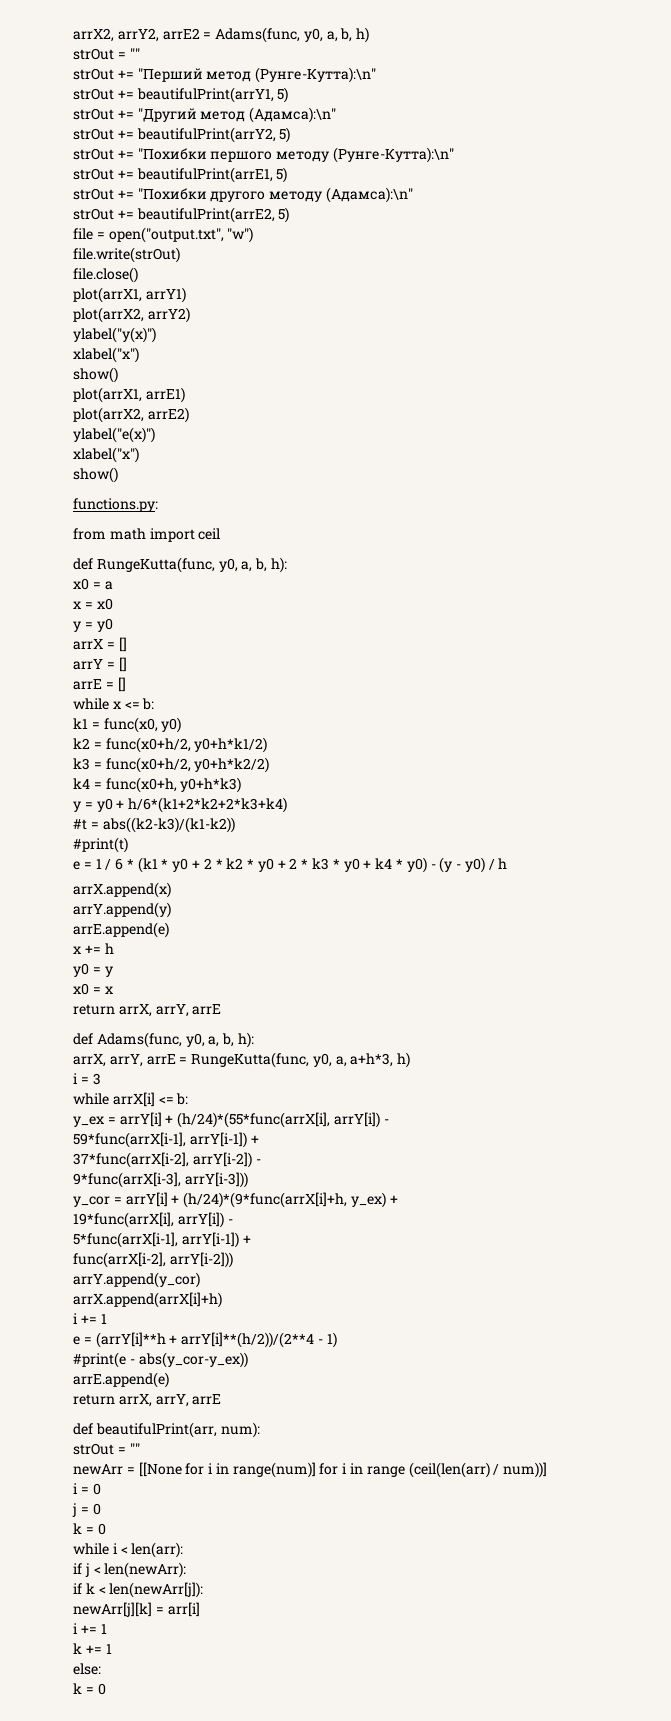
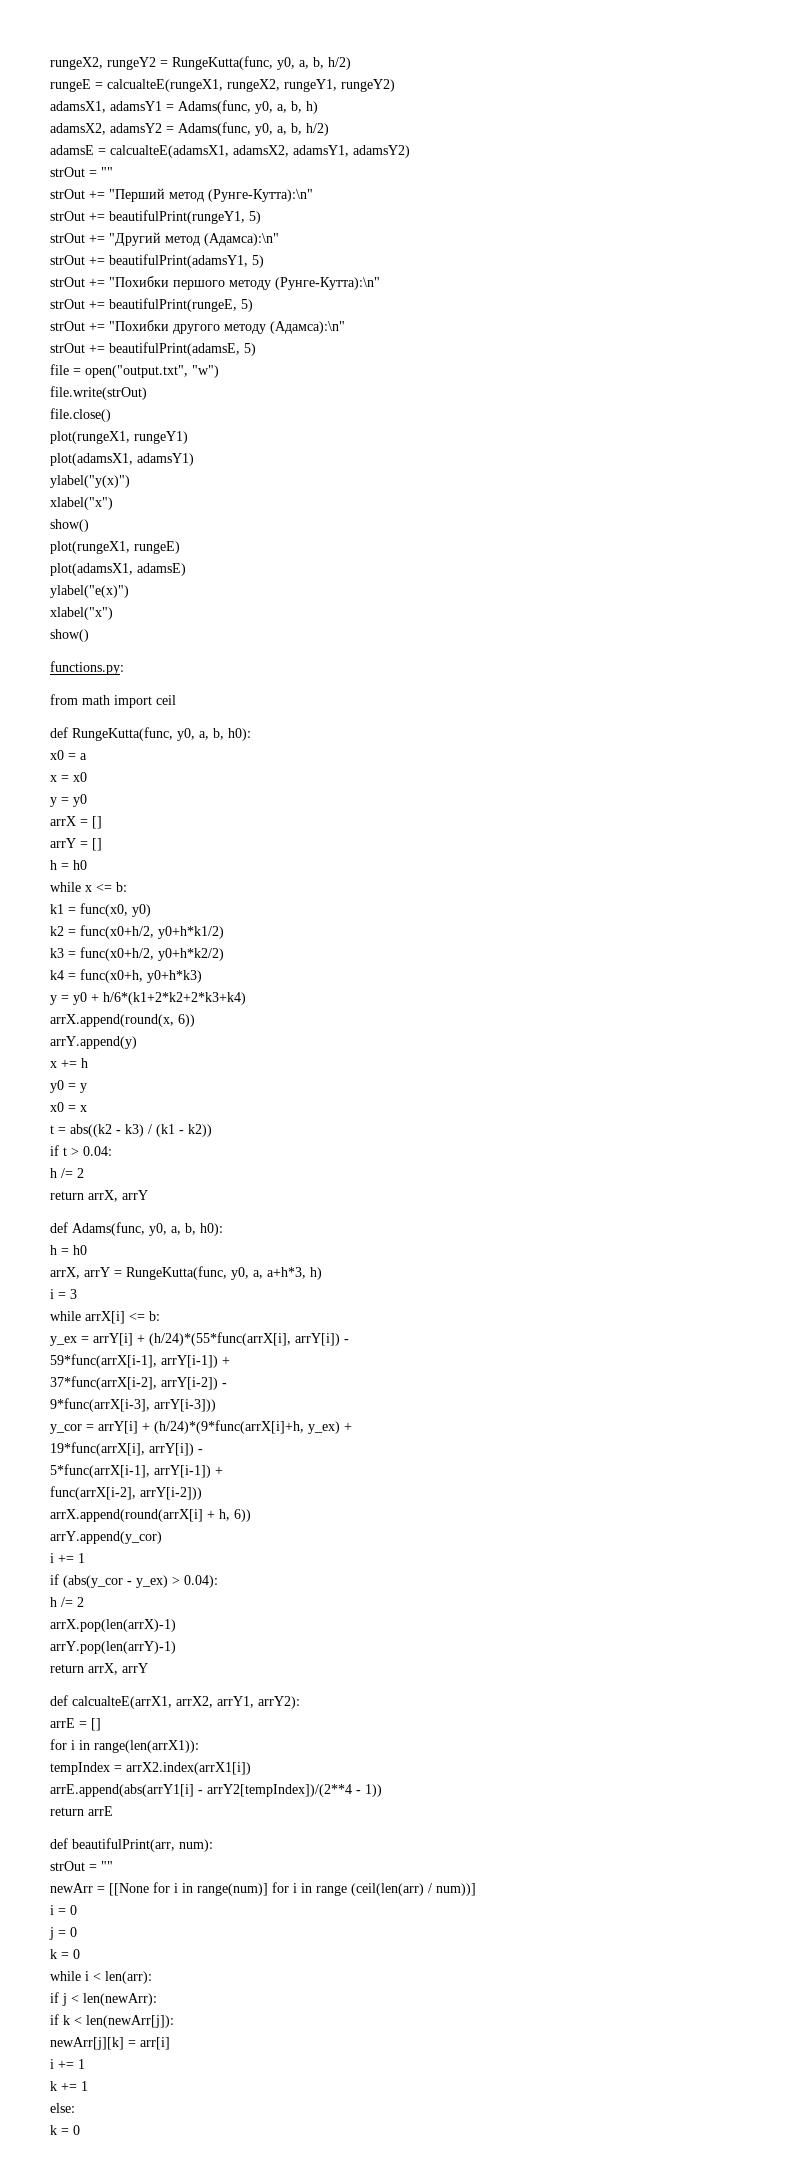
[73,28,200,42] arrX2, arrY2, arrE2 -> [50,56,351,70] [50,79,395,92] [50,101,162,113] rungeX2, rungeY2 = RungeKutta(func, y0, a, b, h/2) // rungeE = calcualteE(rungeX1, rungeX2, rungeY1, rungeY2) // adamsX1, adamsY1
(370, 35) none -> [50,122,329,136] [50,145,410,158] // adamsX2, adamsY2 = Adams(func, y0, a, b, h/2) // adamsE = calcualteE(adamsX1, adamsX2, adamsY1, adamsY2)
[136,87,274,103] beautifulPrint(arrY1, -> [109,210,245,224] beautifulPrint(rungeY1,
[136,127,276,143] beautifulPrint(arrY2, -> [109,254,248,268] beautifulPrint(adamsY1,
[136,167,273,183] beautifulPrint(arrE1, -> [109,298,237,312] beautifulPrint(rungeE,
[136,207,275,223] beautifulPrint(arrE2, -> [109,342,240,356] beautifulPrint(adamsE,
[73,287,186,303] [73,307,190,323] plot(arrX1, arrY1) // plot(arrX2, arrY2) -> [50,431,188,444] [50,453,194,466] plot(rungeX1, rungeY1) // plot(adamsX1, adamsY1)
[73,387,185,403] [73,407,189,423] plot(arrX1, arrE1) // plot(arrX2, arrE2) -> [50,541,180,554] [50,563,186,576] plot(rungeX1, rungeE) // plot(adamsX1, adamsE)
[270,557,287,573] h): -> [228,728,251,741] h0):
[73,677,126,692] arrE = [] -> [50,860,87,870] h = h0
[73,817,235,833] [73,837,128,853] [73,857,508,873] [73,882,171,898] #t = abs((k2-k3)/(k1-k2)) // #print(t) // e = 1 / 6 * (k1 * y0 + 2 * k2 * y0 + 2 * k3 * y0 + k4 * y0) - (y - y0) / h // arrX.append(x) -> [50,1014,195,1027] arrX.append(round(x, 6))
[73,922,169,938] // arrE.append(e) -> (137, 1042) none
[73,1004,222,1017] // return arrX, arrY, arrE -> [50,1124,212,1137] [50,1145,112,1156] [50,1168,84,1178] [50,1190,148,1202] // t = abs((k2 - k3) / (k1 - k2)) // if t > 0.04: // h /= 2 // return arrX, arrY
[237,1032,254,1048] [73,1054,176,1067] h): // arrX, arrY, arrE -> [200,1223,223,1236] [50,1245,87,1255] [50,1267,110,1279] h0): // h = h0 // arrX, arrY
(233, 1260) none -> [50,1509,251,1522] // arrX.append(round(arrX[i] + h, 6))
[73,1292,222,1308] [73,1313,107,1324] [73,1332,337,1348] [73,1352,248,1368] [73,1372,169,1388] [73,1394,189,1407] // arrX.append(arrX[i]+h) // i += 1 // e = (arrY[i]**h + arrY[i]**(h/2))/(2**4 - 1) // #print(e - abs(y_cor-y_ex)) // arrE.append(e) // return arrX, arrY, -> [50,1553,85,1563] [50,1574,218,1588] [50,1597,84,1607] [50,1619,176,1632] [50,1641,176,1654] [50,1663,148,1675] [50,1695,300,1709] [50,1718,101,1731] [50,1739,199,1753] [50,1762,251,1775] [50,1784,382,1797] [50,1807,84,1816] // i += 1 // if (abs(y_cor - y_ex) > 0.04): // h /= 2 // arrX.pop(len(arrX)-1) // arrY.pop(len(arrY)-1) // return arrX, arrY // def calcualteE(arrX1, arrX2, arrY1, arrY2): // arrE = [] // for i in range(len(arrX1)): // tempIndex = arrX2.index(arrX1[i]) // arrE.append(abs(arrY1[i] - arrY2[tempIndex])/(2**4 - 1)) // return

